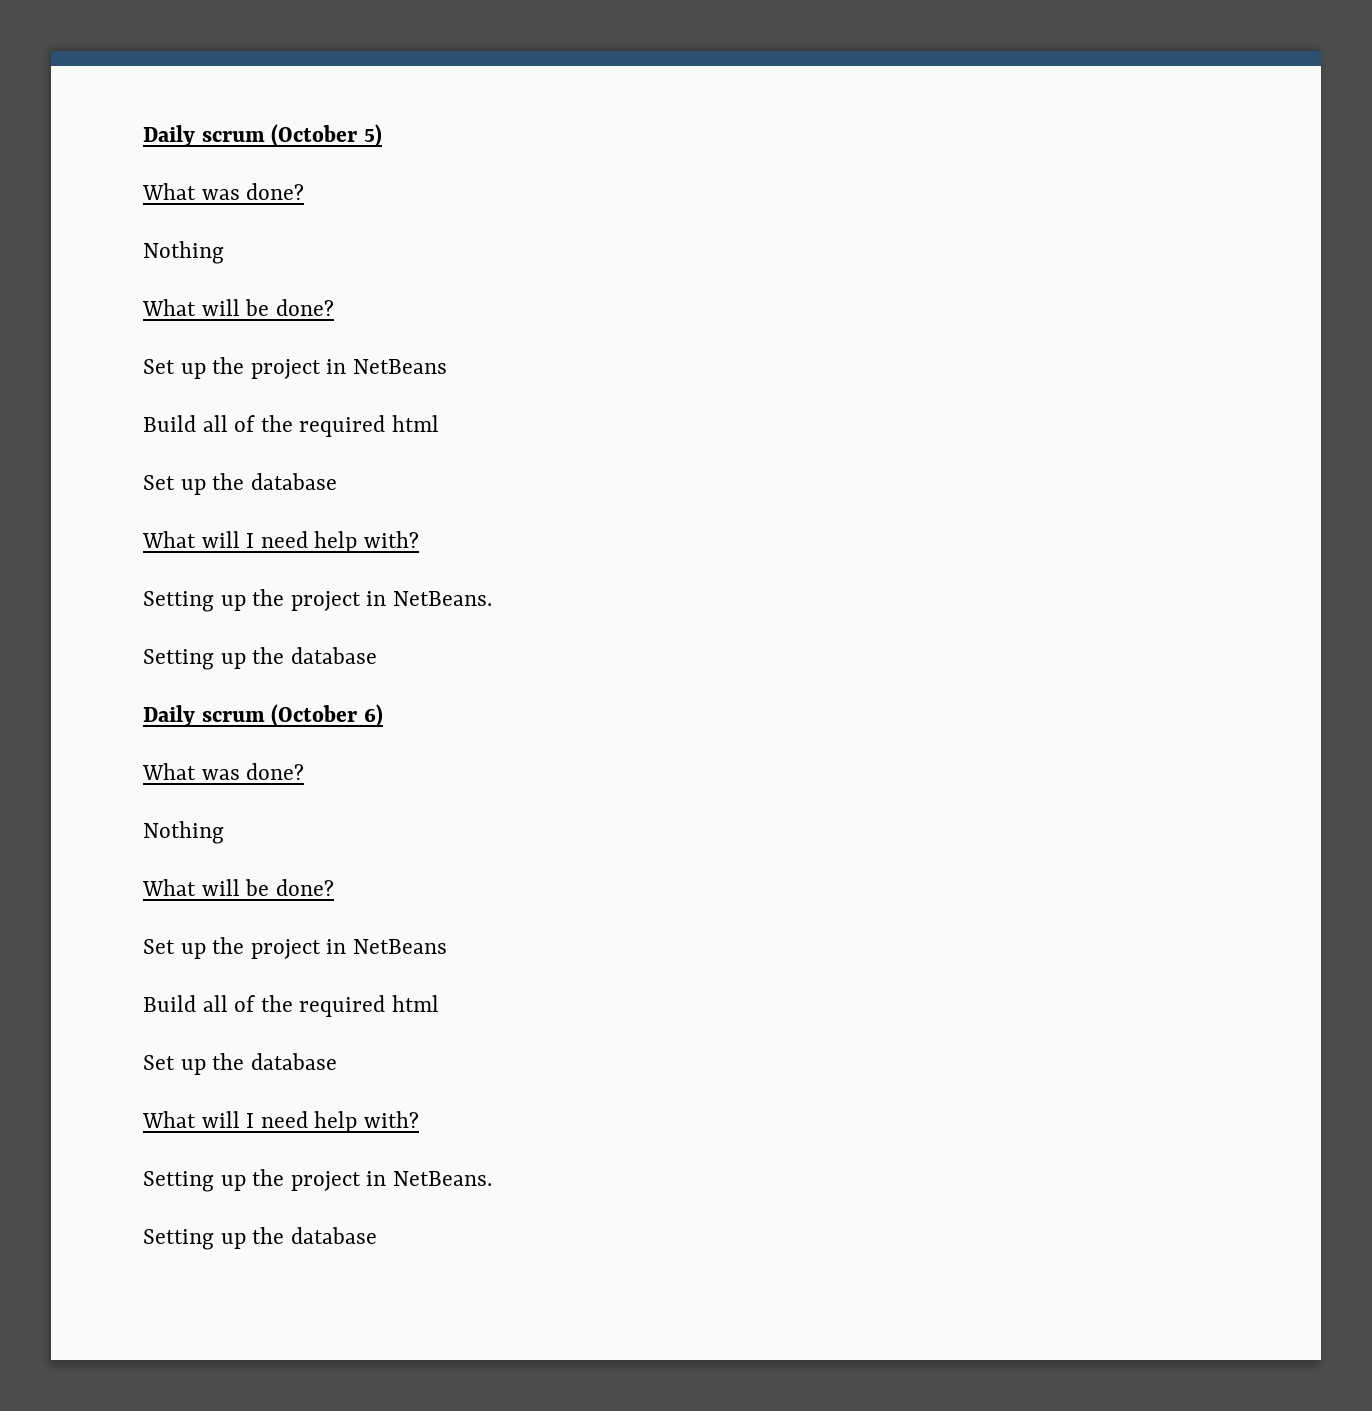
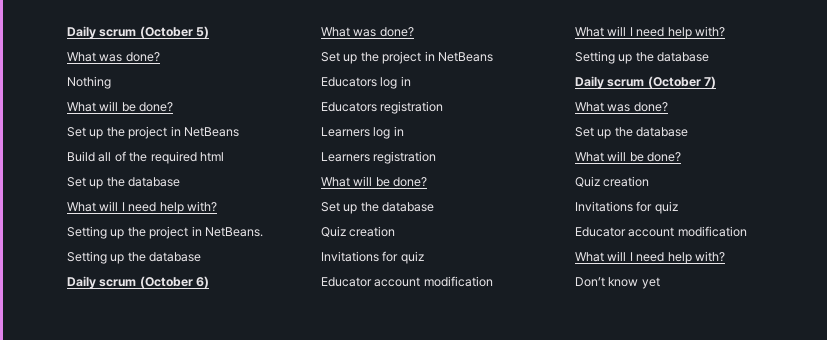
[143,821,224,844] [142,879,334,896] [143,937,448,959] [143,995,440,1017] [143,1053,337,1075] [142,1111,420,1133] [143,1169,493,1192] [143,1227,377,1250] Nothing // What will be done? // Set up the project in NetBeans // Build all of the required html // Set up the database // What will I need help with? // Setting up the project in NetBeans. // Setting up the database -> [321,51,493,64] [321,76,411,89] [321,101,444,114] [321,126,404,139] [321,151,437,164] [321,176,428,187] [321,202,435,214] [321,226,396,237] [321,251,424,264] [321,276,493,287] [575,26,725,39] [575,51,710,64] [575,76,717,89] [575,102,668,112] [575,127,689,139] [575,151,682,162] [575,176,650,187] [575,201,678,214] [575,226,747,237] [575,251,725,264] [575,277,660,289] Set up the project in NetBeans // Educators log in // Educators registration // Learners log in // Learners registration // What will be done? // Set up the database // Quiz creation // Invitations for quiz // Educator account modification // What will I need help with? // Setting up the database // Daily scrum (October 7) // What was done? // Set up the database // What will be done? // Quiz creation // Invitations for quiz // Educator account modification // What will I need help with? // Don’t know yet

